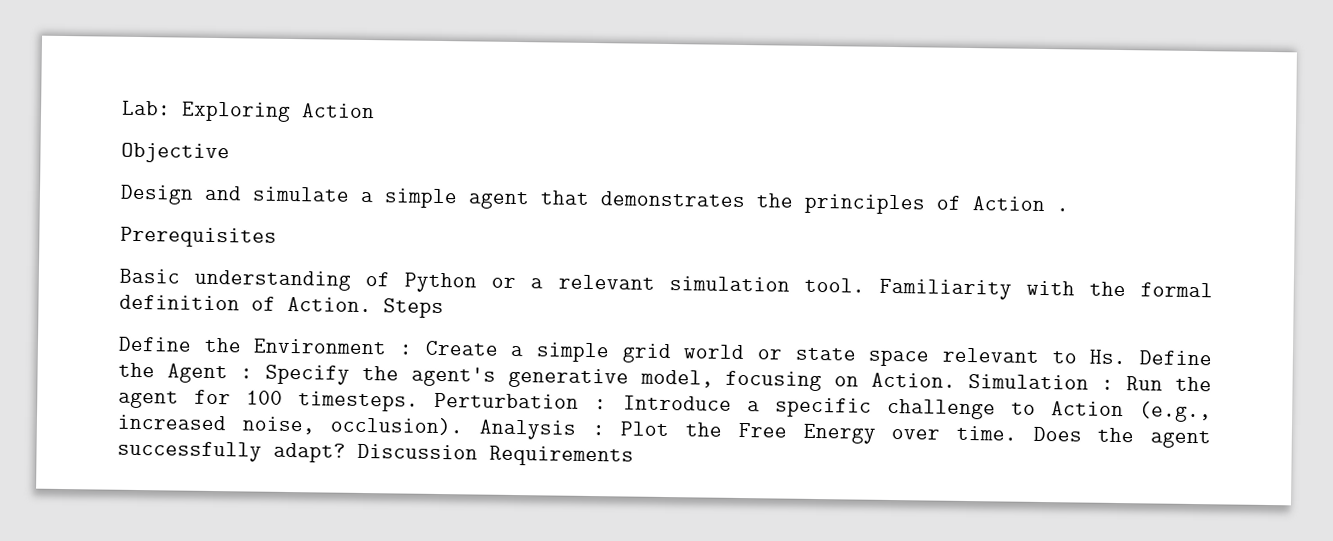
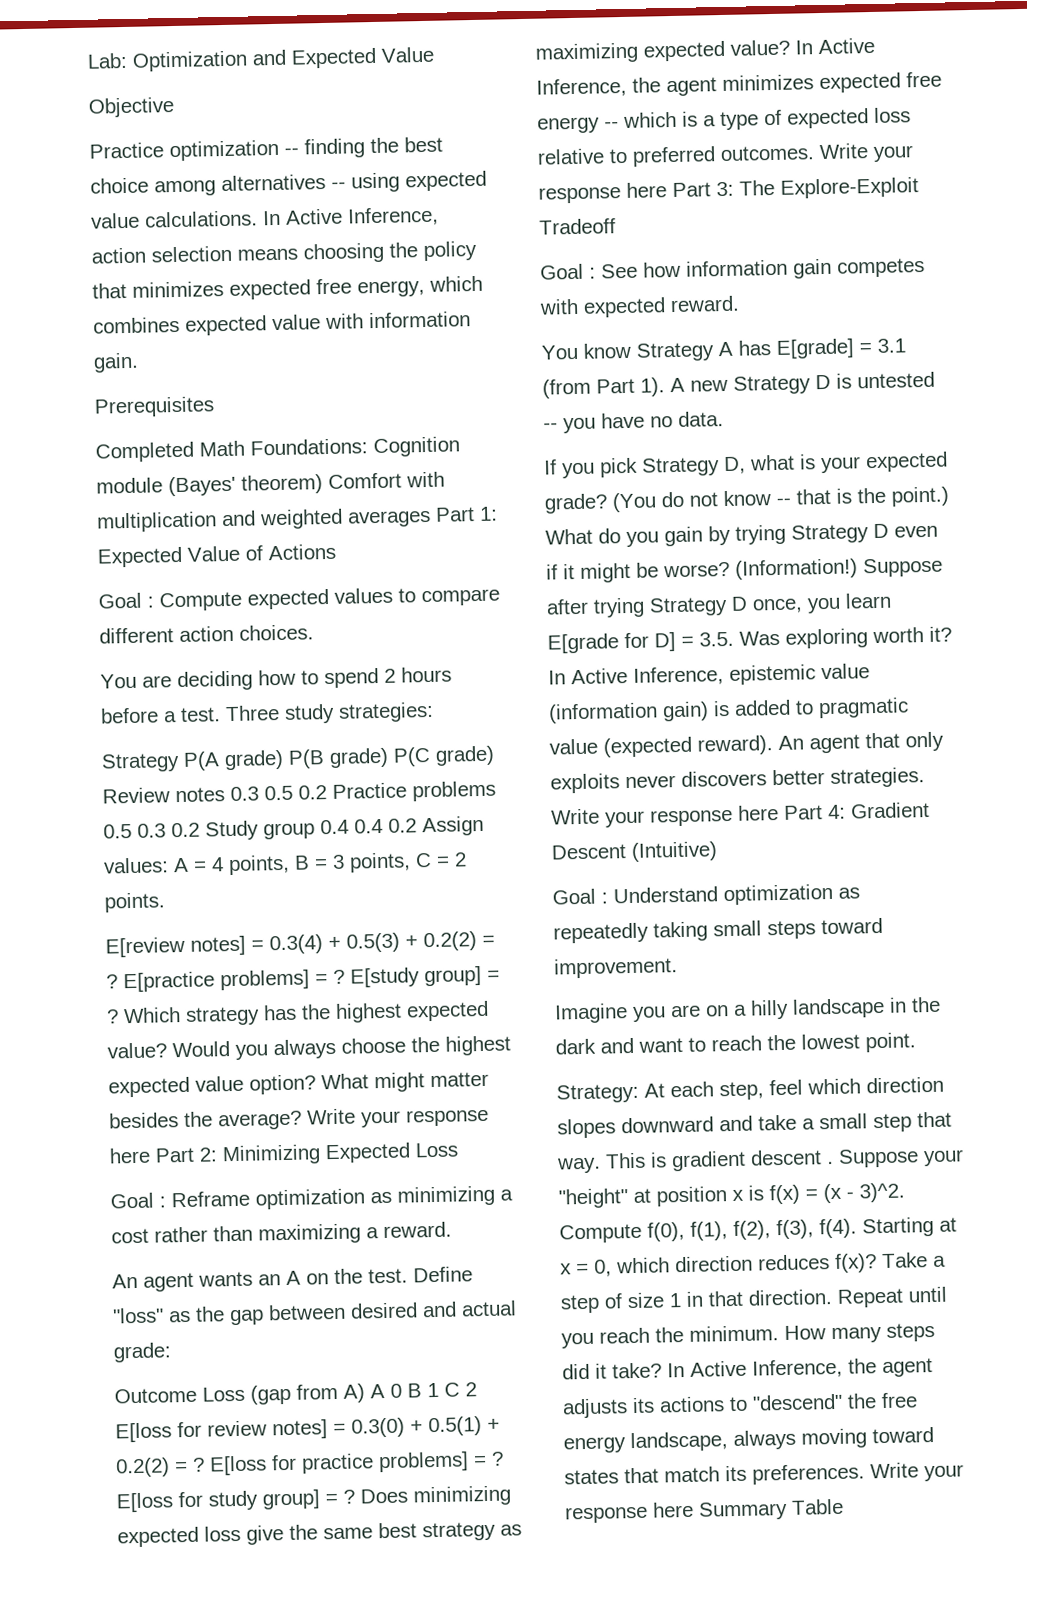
[181,101,375,122] [121,142,230,164] [120,184,1069,215] [120,226,277,248] [119,268,1213,300] [119,294,444,319] [118,336,1212,367] [118,362,1212,392] [118,389,1213,423] [117,414,1212,449] [117,440,634,467] Exploring Action // Objective // Design and simulate a simple agent that demonstrates the principles of Action . // Prerequisites // Basic understanding of Python or a relevant simulation tool. Familiarity with the formal definition of Action. Steps // Define the Environment : Create a simple grid world or state space relevant to Hs. Define the Agent : Specify the agent's generative model, focusing on Action. Simulation : Run the agent for 100 timesteps. Perturbation : Introduce a specific challenge to Action (e.g., increased noise, occlusion). Analysis : Plot the Free Energy over time. Does the agent successfully adapt? Discussion Requirements -> [132,46,434,72] [88,96,175,118] [89,136,443,162] [90,170,487,197] [90,206,439,229] [91,240,477,264] [92,275,483,300] [93,311,471,336] [93,352,139,373] [94,396,215,418] [95,436,460,463] [96,471,445,497] [96,506,498,533] [97,543,336,568] [98,587,500,612] [99,624,314,644] [100,666,452,692] [100,701,434,724] [101,745,495,773] [102,780,496,804] [103,815,484,841] [103,852,467,876] [104,892,165,913] [105,931,495,958] [106,966,500,993] [106,1000,489,1026] [107,1035,511,1060] [108,1071,489,1098] [109,1108,489,1131] [109,1142,458,1166] [110,1185,513,1210] [111,1221,452,1245] [112,1266,473,1292] [112,1300,517,1326] [113,1342,172,1363] [114,1382,477,1405] [115,1416,500,1443] [115,1451,504,1478] [116,1485,511,1513] [117,1521,522,1548] [535,37,875,64] [536,71,942,98] [537,107,911,134] [537,143,914,167] [538,177,919,204] [539,218,616,235] [540,257,925,280] [539,295,740,318] [541,338,906,362] [542,371,935,399] [543,411,724,434] [544,451,948,479] [544,486,950,514] [545,523,938,547] [546,557,943,583] [546,592,892,618] [547,626,952,654] [548,663,870,686] [548,697,909,724] [549,731,944,758] [550,767,925,794] [551,801,930,828] [551,841,718,862] [552,883,860,906] [553,917,883,944] [554,957,678,979] [554,996,941,1024] [555,1032,916,1055] [556,1076,944,1104] [557,1111,952,1139] [557,1148,964,1174] [558,1182,905,1209] [559,1216,957,1244] [560,1252,946,1277] [560,1286,947,1314] [561,1322,935,1349] [562,1358,933,1380] [562,1392,918,1419] [563,1427,934,1454] [564,1462,964,1485] [565,1498,844,1524] Optimization and Expected Value // Objective // Practice optimization -- finding the best choice among alternatives -- using expected value calculations. In Active Inference, action selection means choosing the policy that minimizes expected free energy, which combines expected value with information gain. // Prerequisites // Completed Math Foundations: Cognition module (Bayes' theorem) Comfort with multiplication and weighted averages Part 1: Expected Value of Actions // Goal : Compute expected values to compare different action choices. // You are deciding how to spend 2 hours before a test. Three study strategies: // Strategy P(A grade) P(B grade) P(C grade) Review notes 0.3 0.5 0.2 Practice problems 0.5 0.3 0.2 Study group 0.4 0.4 0.2 Assign values: A = 4 points, B = 3 points, C = 2 points. // E[review notes] = 0.3(4) + 0.5(3) + 0.2(2) = ? E[practice problems] = ? E[study group] = ? Which strategy has the highest expected value? Would you always choose the highest expected value option? What might matter besides the average? Write your response here Part 2: Minimizing Expected Loss // Goal : Reframe optimization as minimizing a cost rather than maximizing a reward. // An agent wants an A on the test. Define "loss" as the gap between desired and actual grade: // Outcome Loss (gap from A) A 0 B 1 C 2 E[loss for review notes] = 0.3(0) + 0.5(1) + 0.2(2) = ? E[loss for practice problems] = ? E[loss for study group] = ? Does minimizing expected loss give the same best strategy as maximizing expected value? In Active Inference, the agent minimizes expected free energy -- which is a type of expected loss relative to preferred outcomes. Write your response here Part 3: The Explore-Exploit Tradeoff // Goal : See how information gain competes with expected reward. // You know Strategy A has E[grade] = 3.1 (from Part 1). A new Strategy D is untested -- you have no data. // If you pick Strategy D, what is your expected grade? (You do not know -- that is the point.) What do you gain by trying Strategy D even if it might be worse? (Information!) Suppose after trying Strategy D once, you learn E[grade for D] = 3.5. Was exploring worth it? In Active Inference, epistemic value (information gain) is added to pragmatic value (expected reward). An agent that only exploits never discovers better strategies. Write your response here Part 4: Gradient Descent (Intuitive) // Goal : Understand optimization as repeatedly taking small steps toward improvement. // Imagine you are on a hilly landscape in the dark and want to reach the lowest point. // Strategy: At each step, feel which direction slopes downward and take a small step that way. This is gradient descent . Suppose your "height" at position x is f(x) = (x - 3)^2. Compute f(0), f(1), f(2), f(3), f(4). Starting at x = 0, which direction reduces f(x)? Take a step of size 1 in that direction. Repeat until you reach the minimum. How many steps did it take? In Active Inference, the agent adjusts its actions to "descend" the free energy landscape, always moving toward states that match its preferences. Write your response here Summary Table

